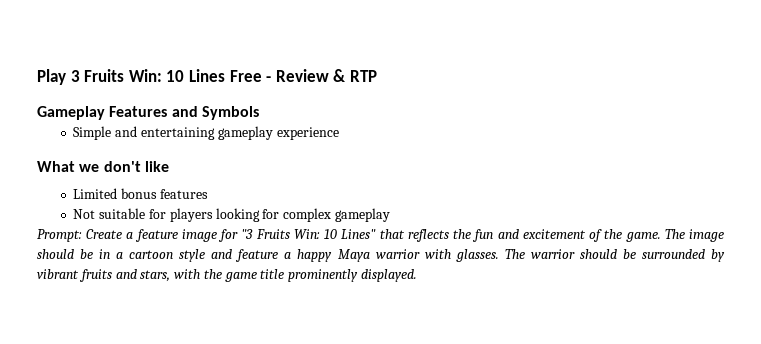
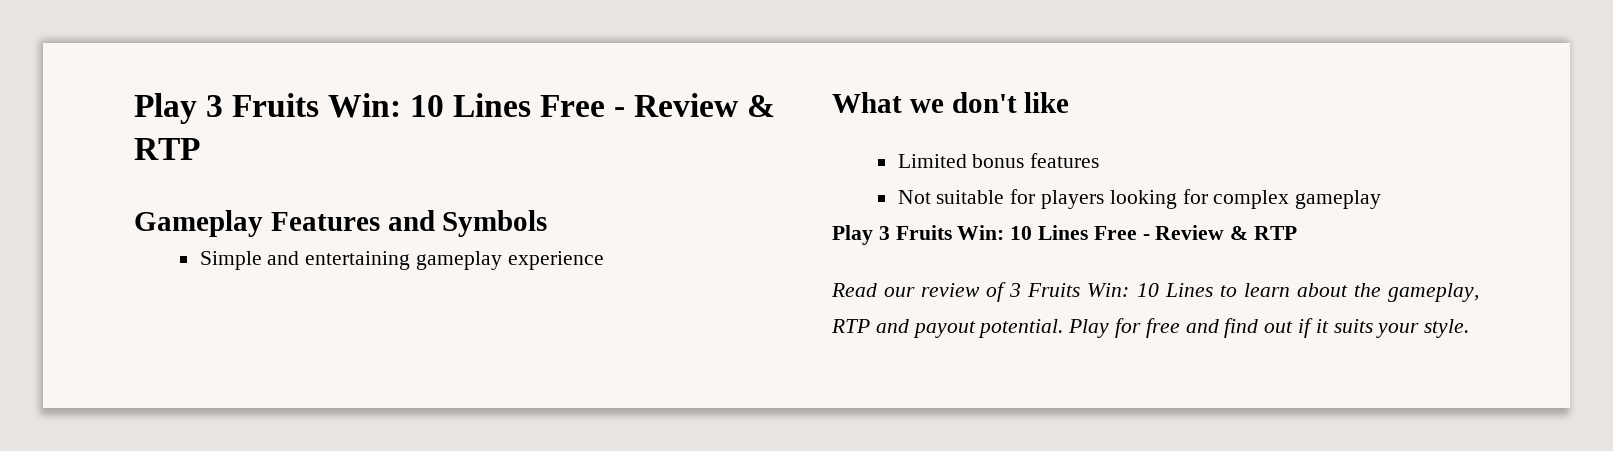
[37,229,724,242] [37,249,725,262] [37,269,418,282] Prompt: Create a feature image for "3 Fruits Win: 10 Lines" that reflects the fun and excitement of the game. The image should be in a cartoon style and feature a happy Maya warrior with glasses. The warrior should be surrounded by vibrant fruits and stars, with the game title prominently displayed. -> [832,225,1298,245] [831,282,1479,302] [831,318,1470,338] Play 3 Fruits Win: 10 Lines Free - Review & RTP // Read our review of 3 Fruits Win: 10 Lines to learn about the gameplay, RTP and payout potential. Play for free and find out if it suits your style.

